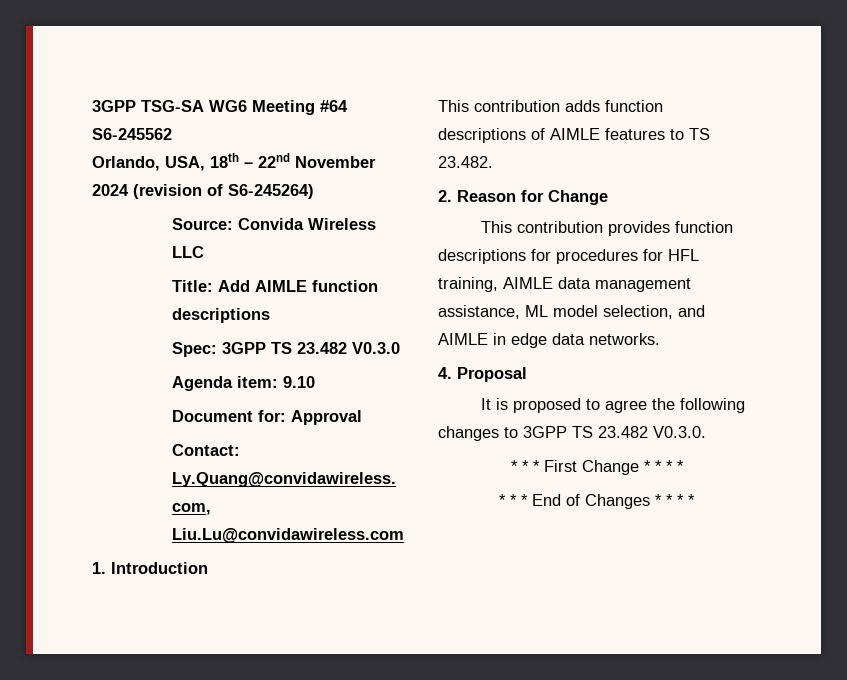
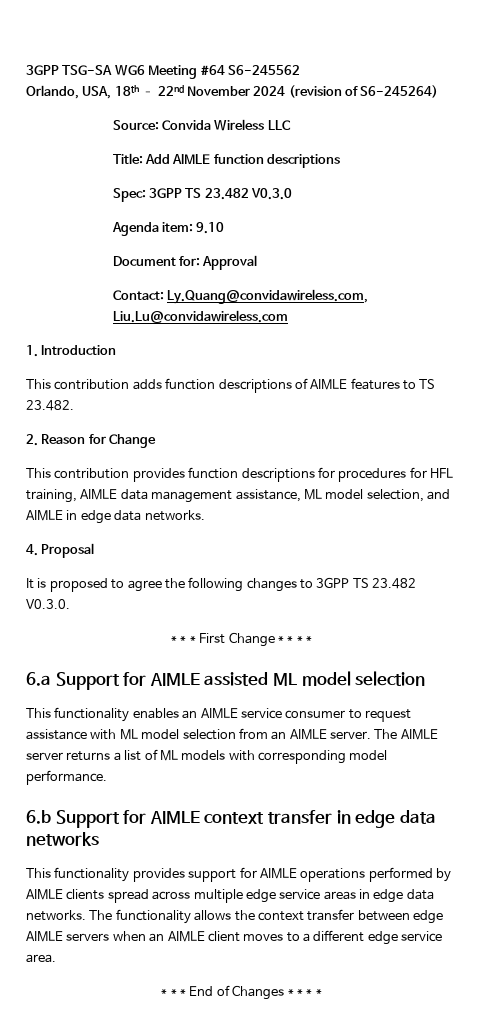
(684, 466) none -> [26,671,426,690] [26,707,411,722] [26,728,438,740] [26,749,388,764] [26,770,107,785] [26,810,436,828] [26,832,99,846] [26,867,451,882] [26,889,434,903] [26,909,443,924] [26,930,443,945] [26,954,56,963] // 6.a Support for AIMLE assisted ML model selection // This functionality enables an AIMLE service consumer to request assistance with ML model selection from an AIMLE server. The AIMLE server returns a list of ML models with corresponding model performance. // 6.b Support for AIMLE context transfer in edge data networks // This functionality provides support for AIMLE operations performed by AIMLE clients spread across multiple edge service areas in edge data networks. The functionality allows the context transfer between edge AIMLE servers when an AIMLE client moves to a different edge service area.

